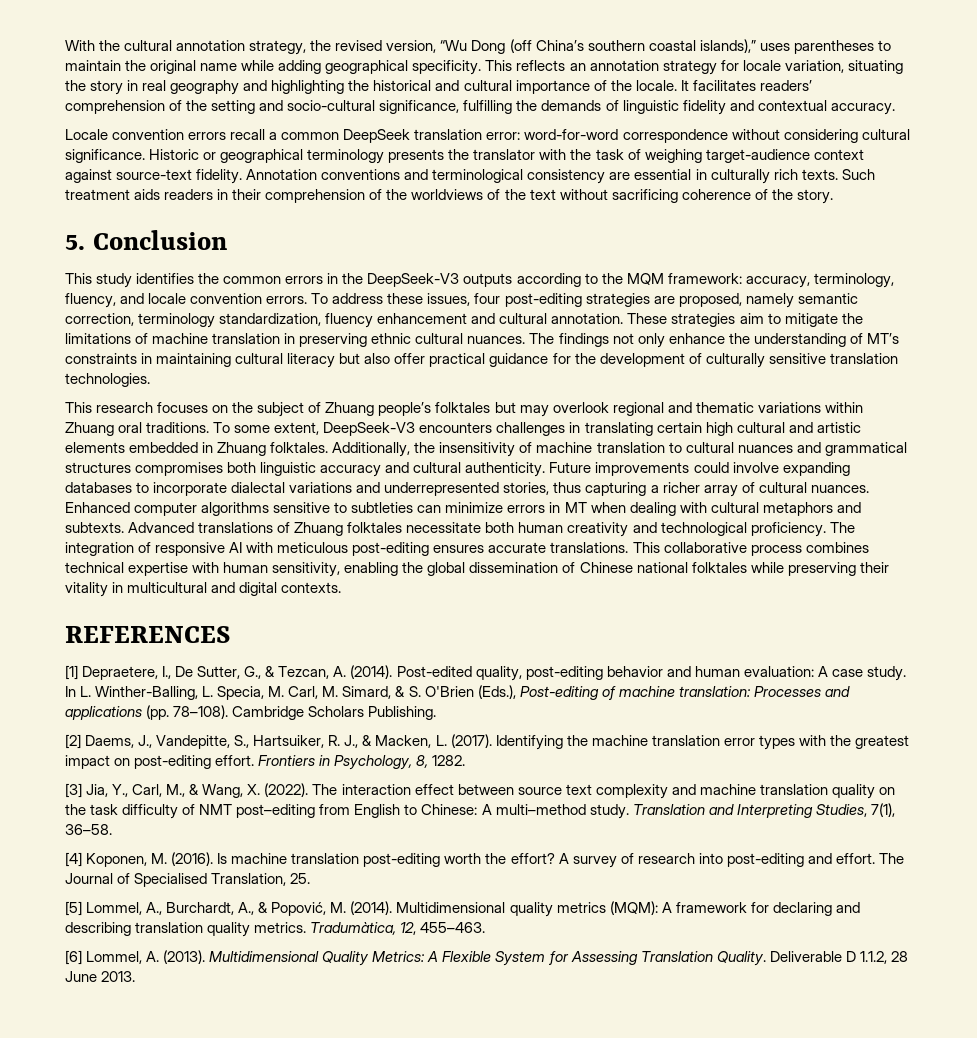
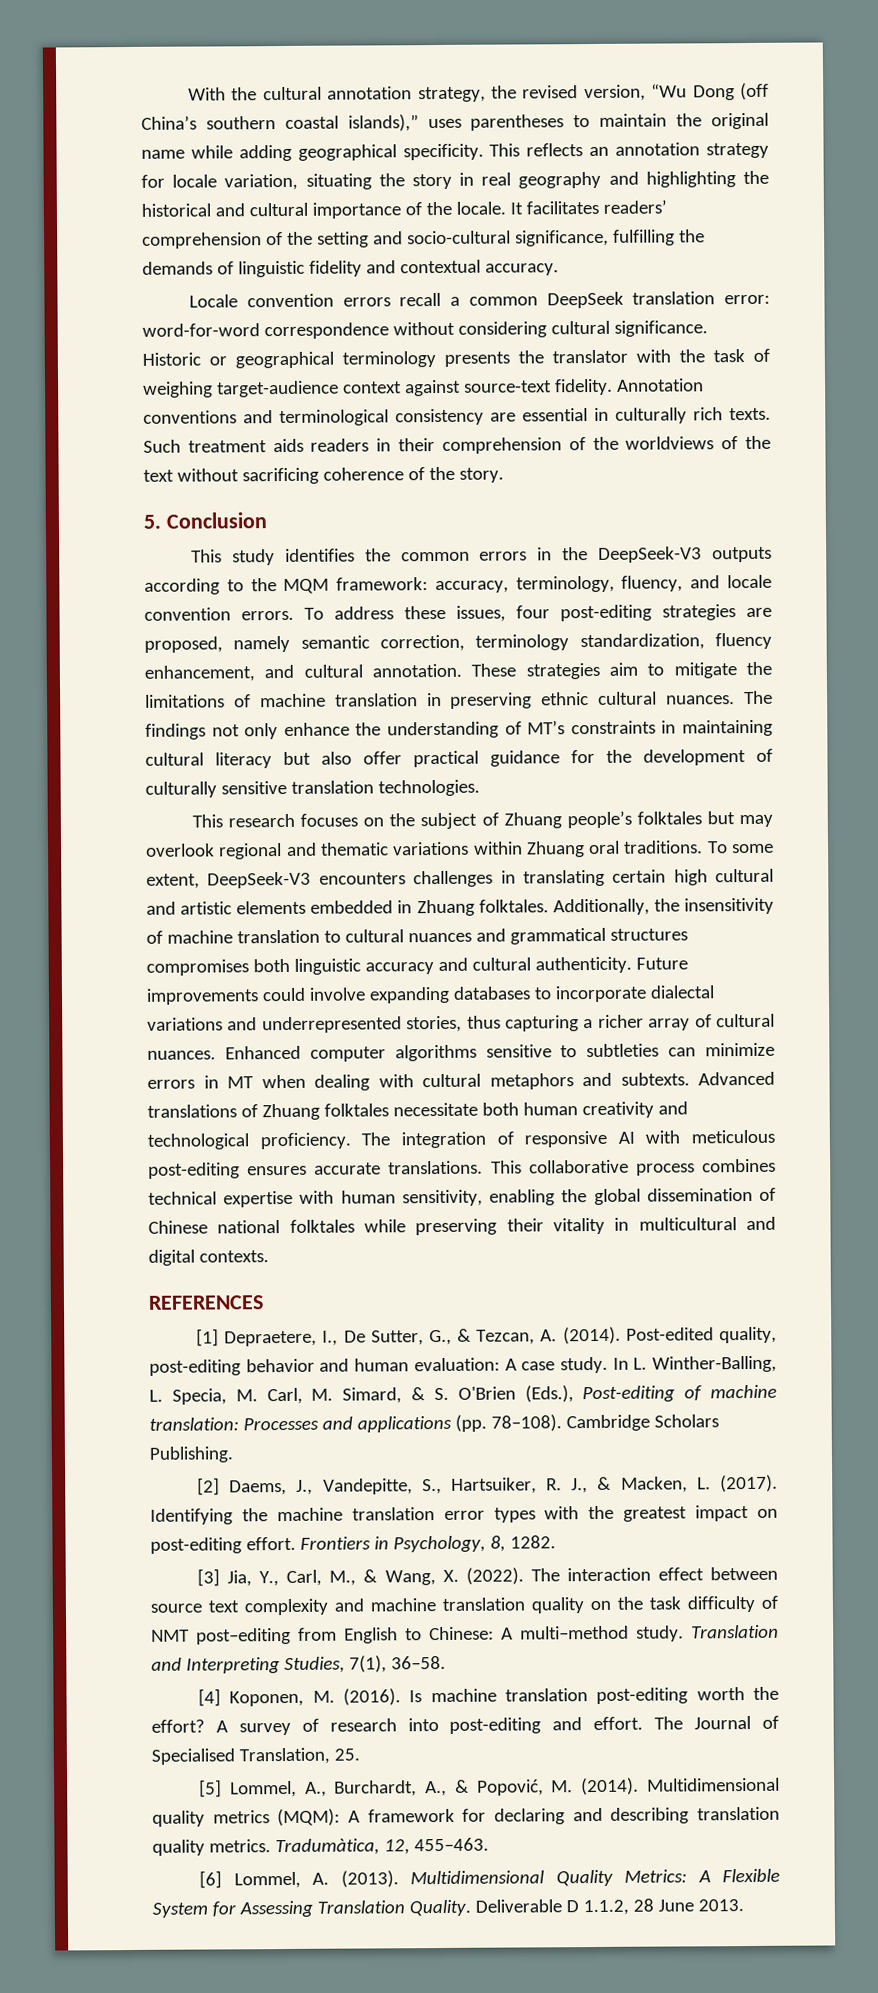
[377,313,468,324] enhancement -> [144,665,255,682] enhancement,

